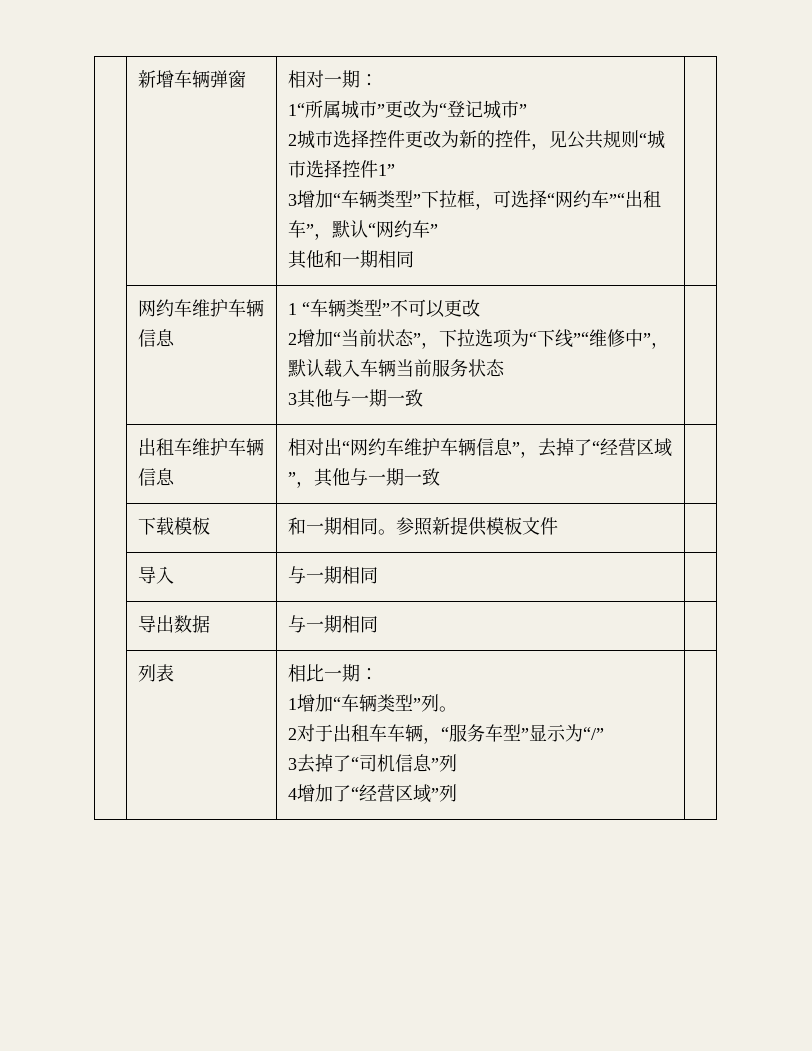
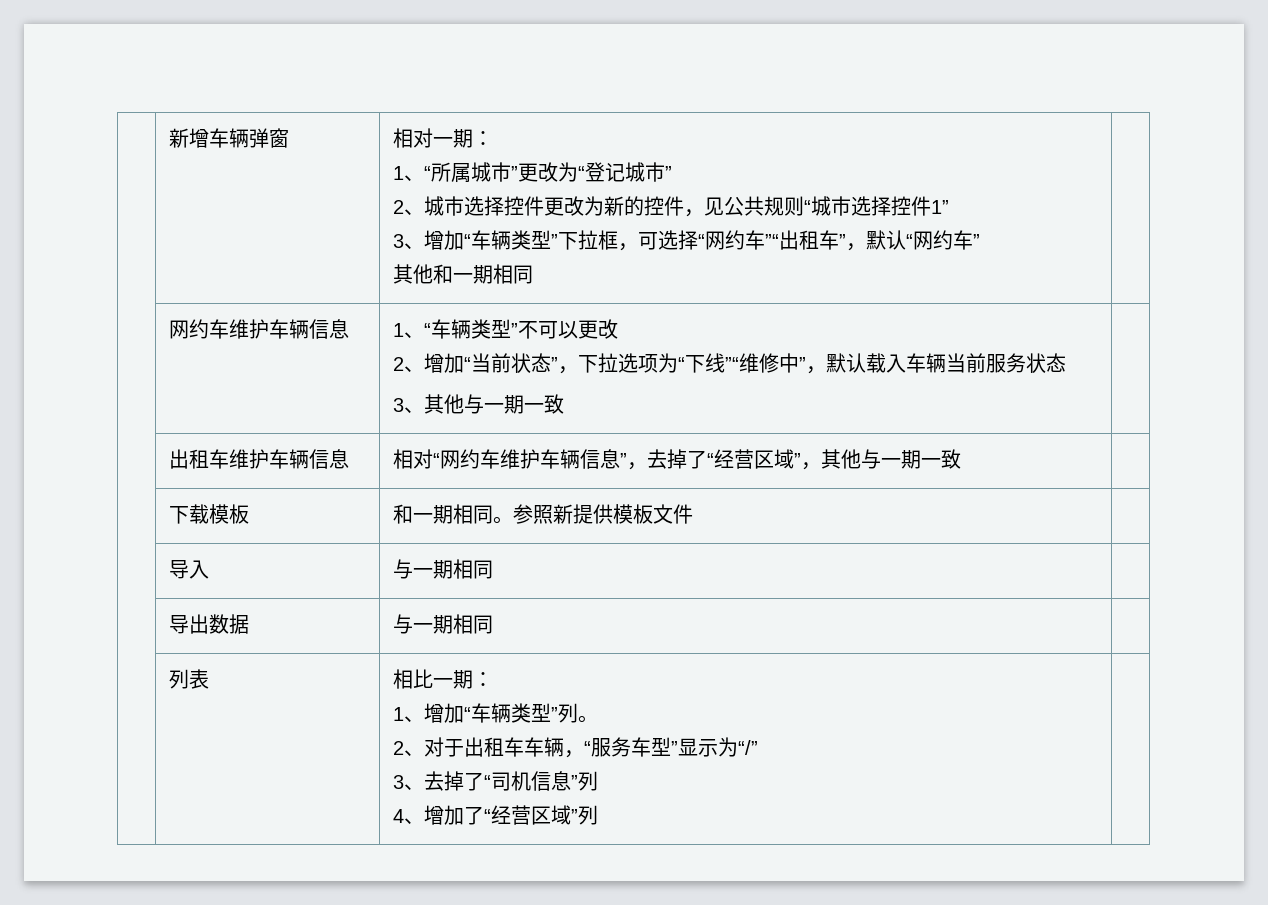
[287,103,305,116] 1“ -> [393,166,432,181] 1、“
(297, 140) none -> [404,209,425,215] 、
(297, 200) none -> [404,243,425,249] 、
(297, 309) none -> [404,332,425,338] 、
(297, 339) none -> [404,366,425,372] 、
(297, 399) none -> [404,407,425,413] 、
[323,438,342,456] 出 -> (434, 459) none
(297, 704) none -> [404,716,425,722] 、
(297, 734) none -> [404,750,425,756] 、
(297, 764) none -> [404,784,425,790] 、
(297, 794) none -> [404,818,425,824] 、

